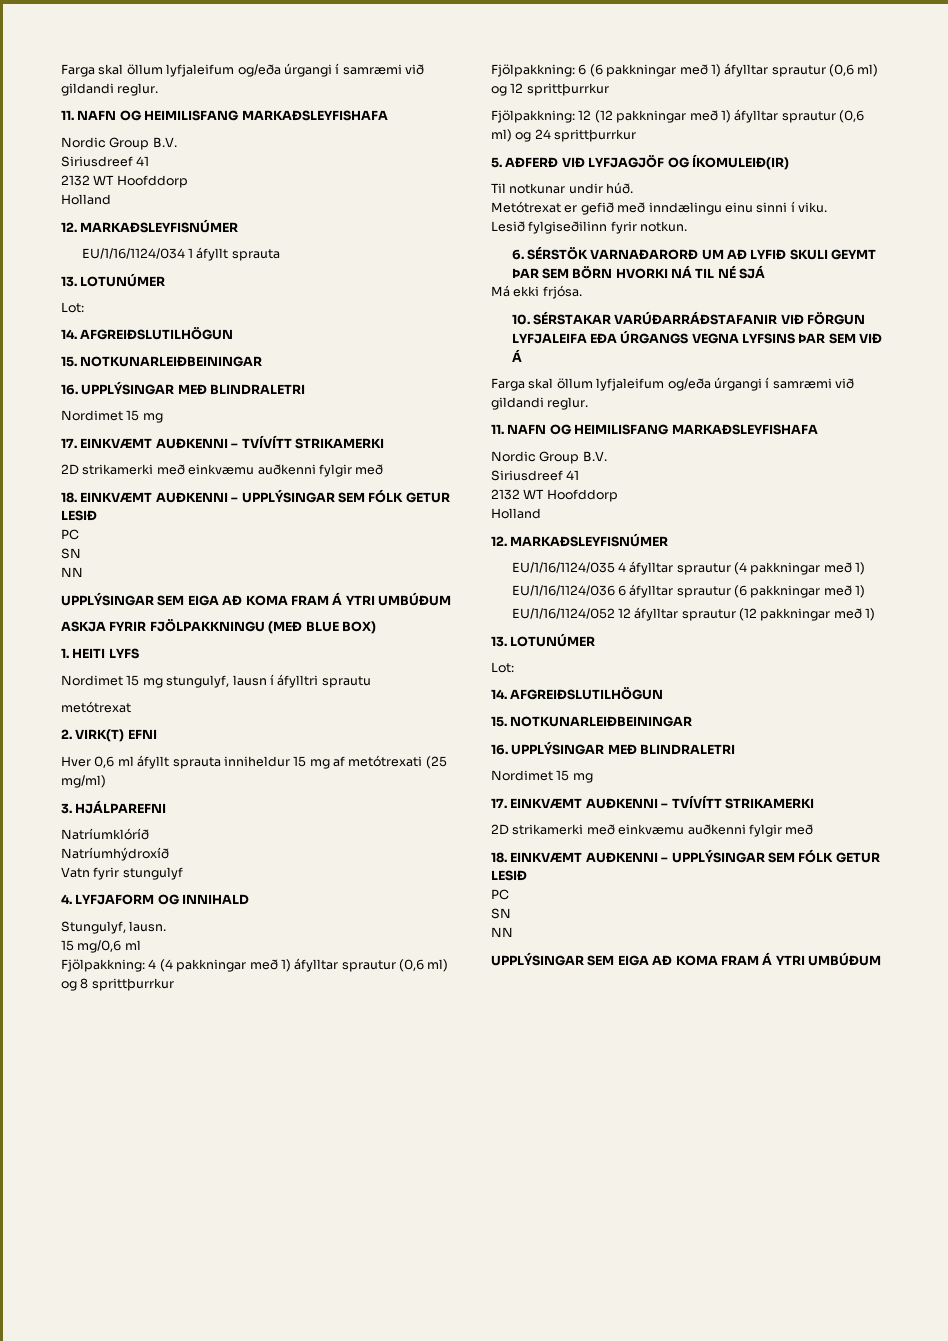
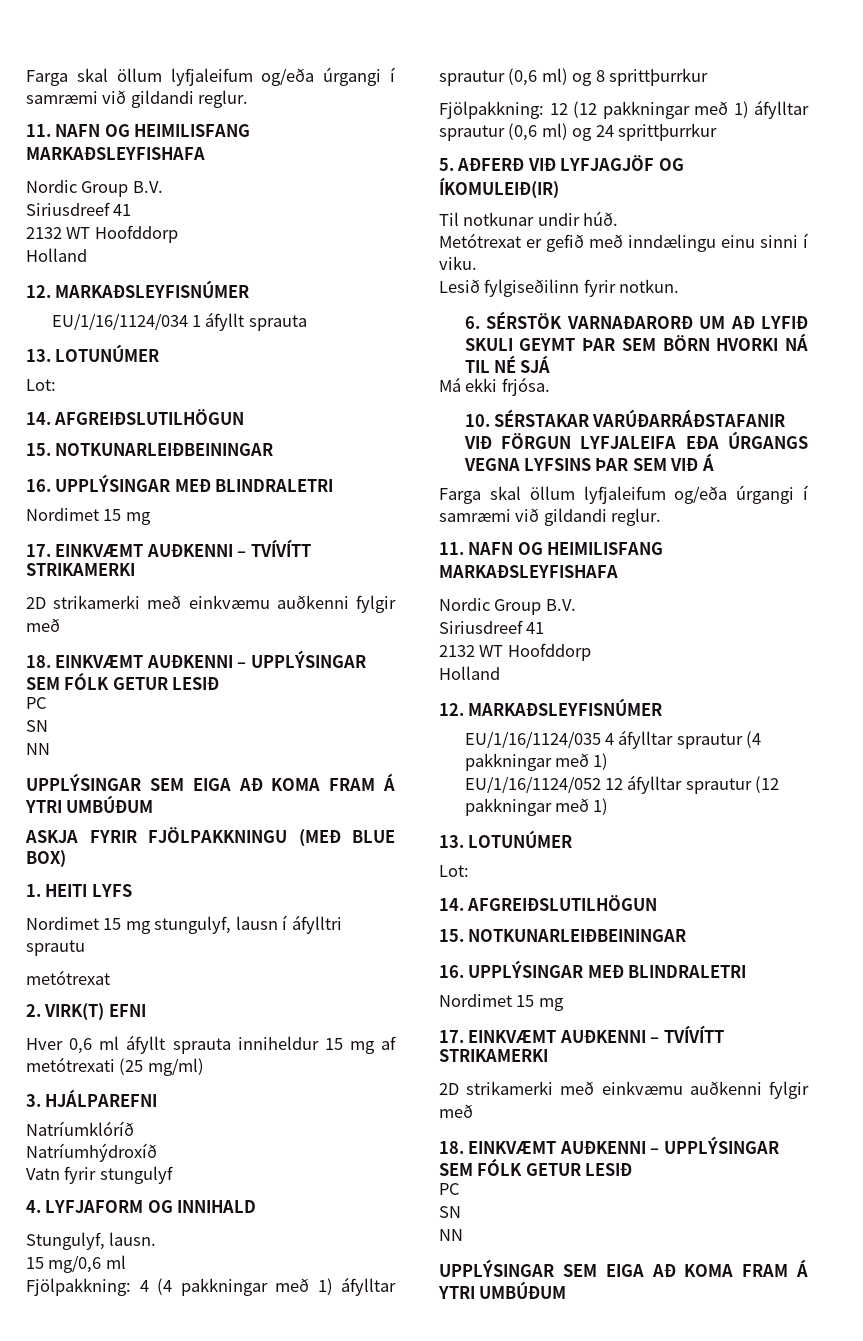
[491,63,879,77] [491,83,609,96] // Fjölpakkning: 6 (6 pakkningar með 1) áfylltar sprautur (0,6 ml) og 12 sprittþurrkur -> (709, 77) none
[511,584,866,598] // EU/1/16/1124/036 6 áfylltar sprautur (6 pakkningar með 1) -> (609, 761) none

